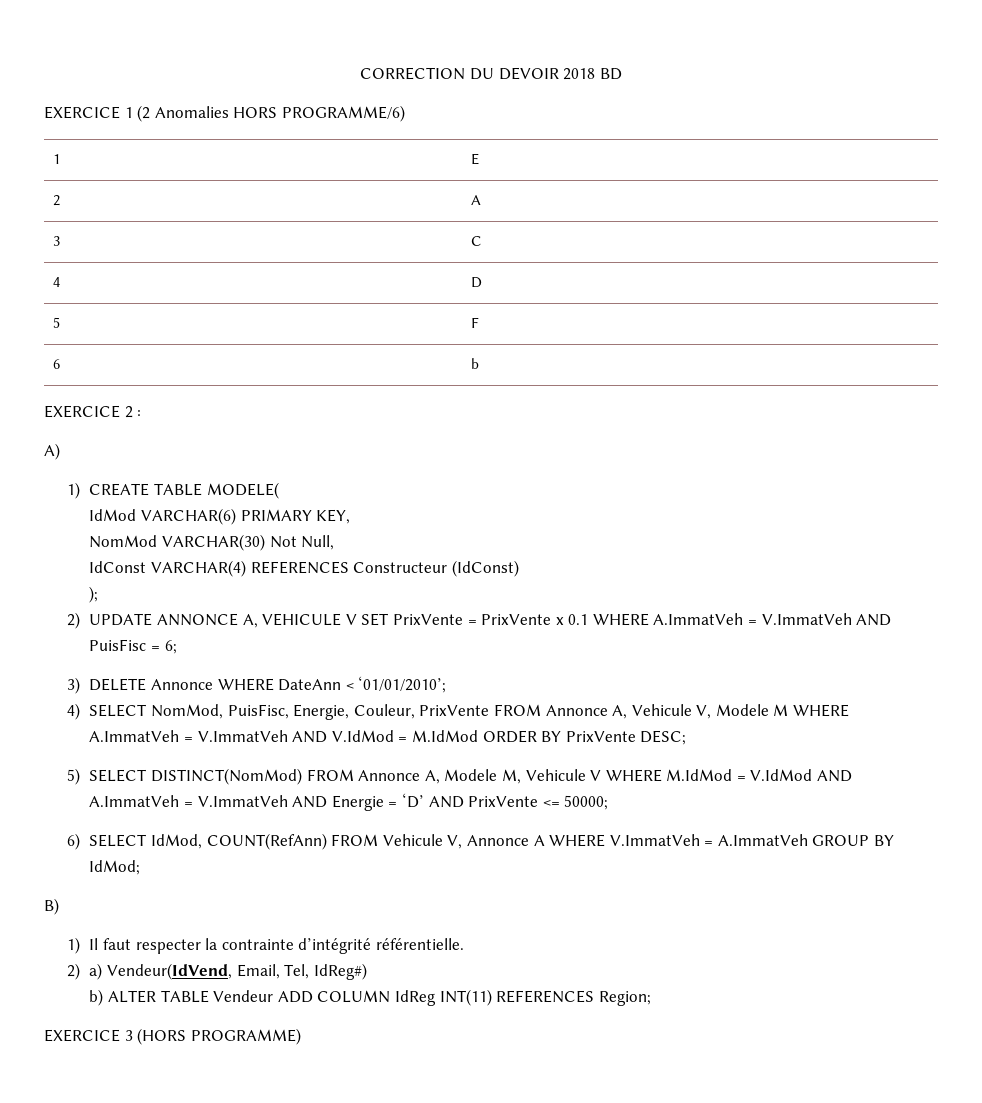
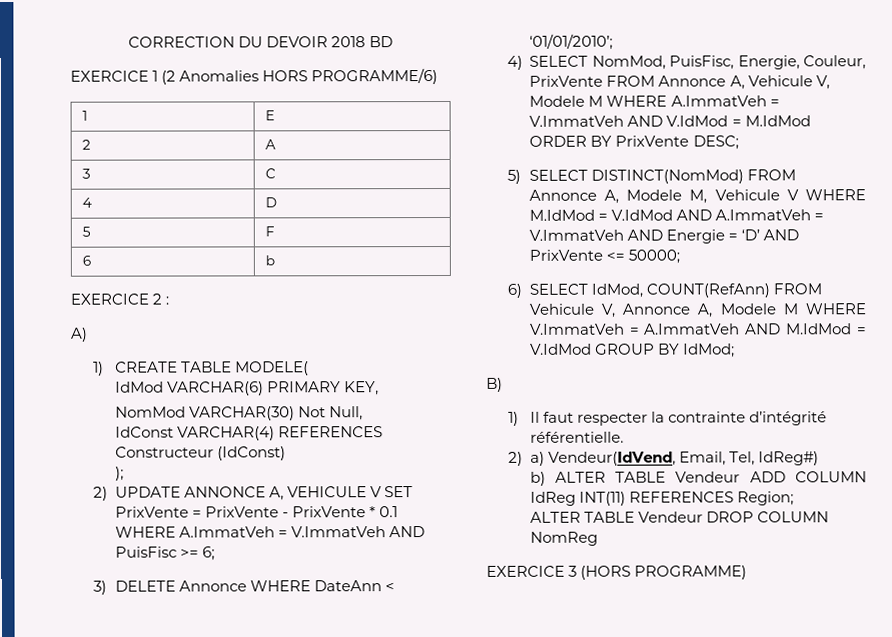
[555,617,564,625] x -> [281,506,376,518] - PrixVente *
[150,646,160,651] = -> [179,548,199,558] >=
[533,835,545,846] A -> [697,303,798,318] A, Modele M
(808, 840) none -> [745,323,867,335] [529,343,592,355] AND M.IdMod = V.IdMod
(651, 998) none -> [529,511,829,523] [529,531,598,546] // ALTER TABLE Vendeur DROP COLUMN NomReg

